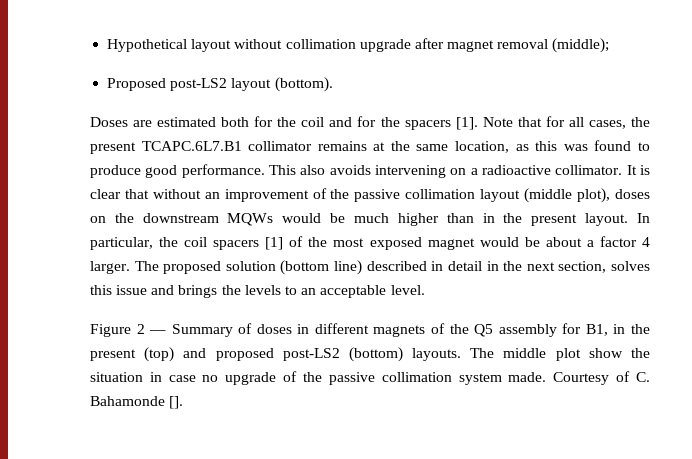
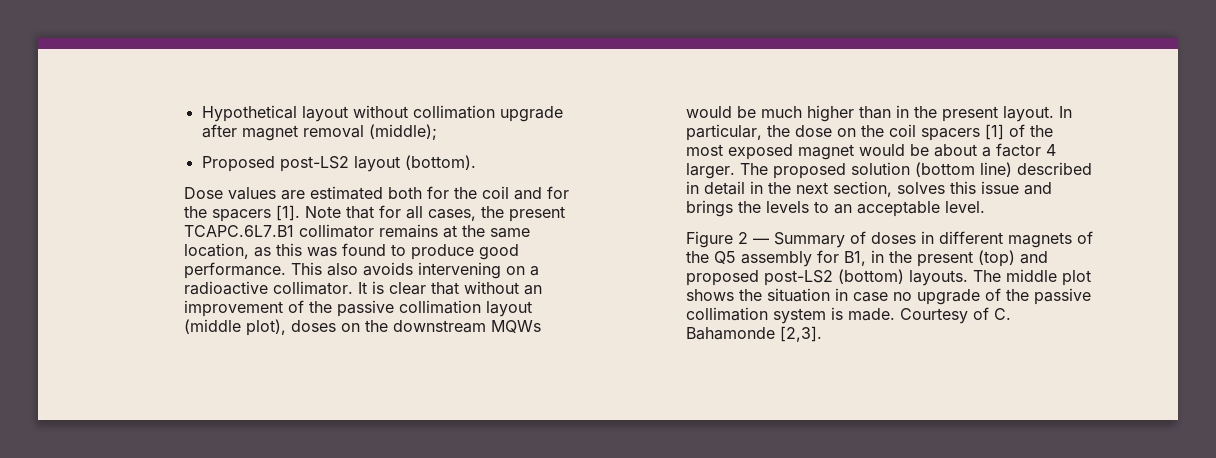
[89,117,128,127] Doses -> [184,187,277,200] Dose values
(179, 242) none -> [795,125,885,137] dose on the
[588,348,623,358] show -> [686,289,735,301] shows
(502, 379) none -> [831,307,844,320] is
[169,396,184,409] []. -> [780,326,823,342] [2,3].

